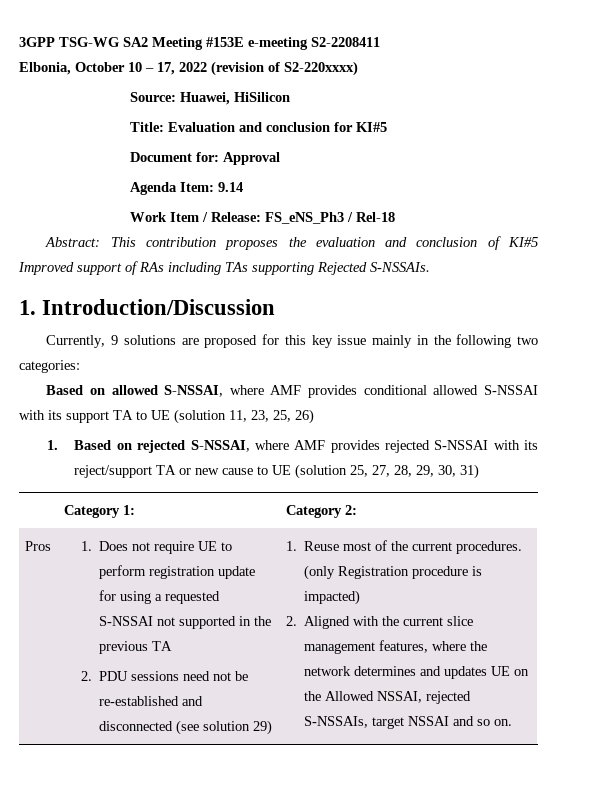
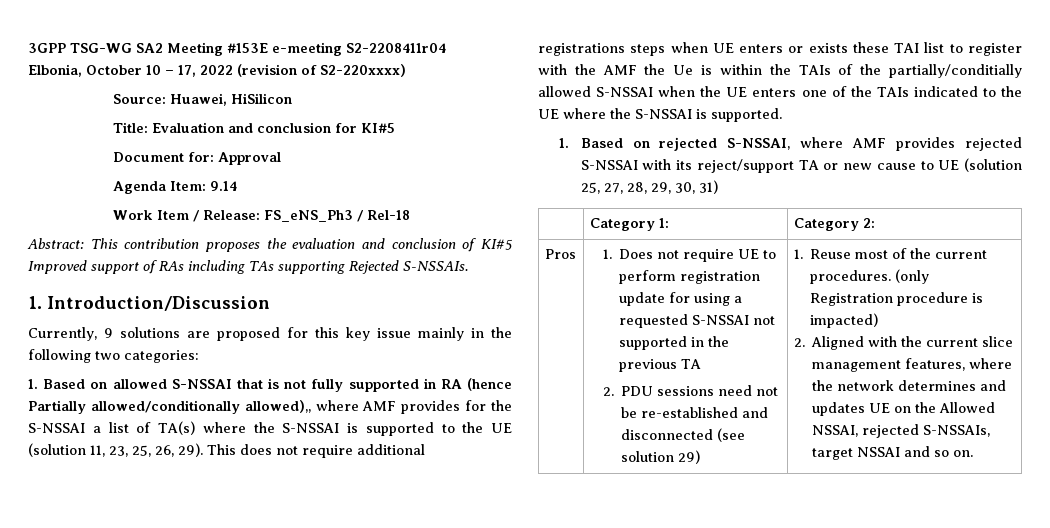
[311,37,380,47] S2-2208411 -> [346,43,446,53] S2-2208411r04
(80, 366) none -> [28,379,38,389] 1.
[164,385,538,398] [19,410,147,423] S-NSSAI, where AMF provides conditional allowed S-NSSAI with its support TA to -> [171,378,512,392] [28,400,512,414] [28,421,484,436] S-NSSAI that is not fully supported in RA (hence Partially allowed/conditionally allowed),, where AMF provides for the S-NSSAI a list of TA(s) where the S-NSSAI is supported to the
[295,409,314,424] 26) -> [155,443,425,458] [538,42,1022,56] [538,64,1022,78] [538,86,1022,97] [538,108,782,122] 26, 29). This does not require additional registrations steps when UE enters or exists these TAI list to register with the AMF the Ue is within the TAIs of the partially/conditially allowed S-NSSAI when the UE enters one of the TAIs indicated to the UE where the S-NSSAI is supported.

